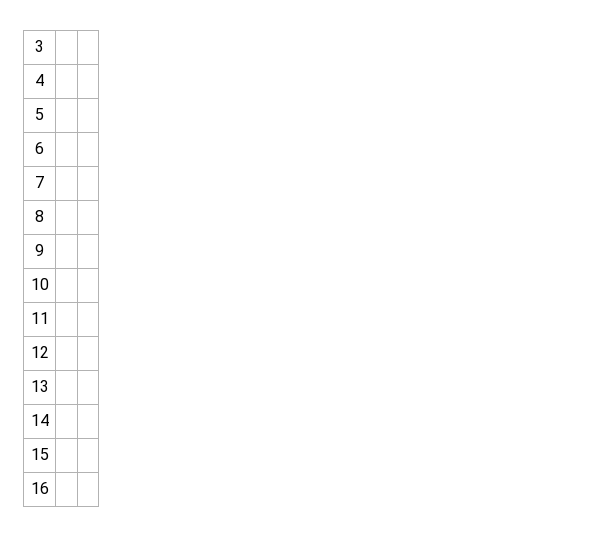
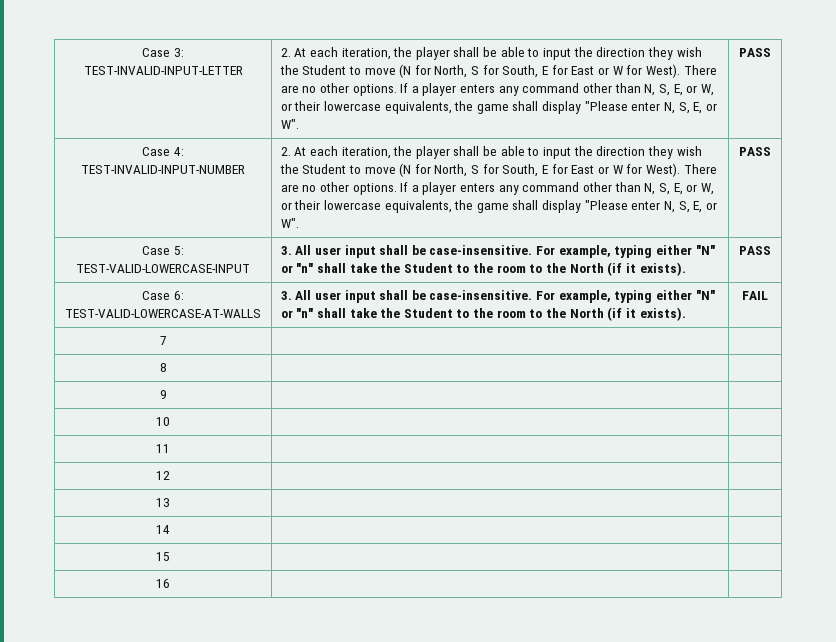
[35,40,44,52] [35,74,44,86] [35,108,44,120] [35,142,44,154] 3 | | // 4 | | // 5 | | // 6 | | -> [142,48,184,57] [83,66,243,75] [280,47,702,60] [279,64,717,78] [280,83,714,96] [280,101,717,114] [280,119,299,129] [739,48,771,57] [142,147,184,156] [81,165,245,174] [280,146,702,159] [279,163,717,177] [280,182,714,195] [280,200,717,213] [280,218,299,228] [739,147,771,156] [142,246,184,255] [76,264,250,273] [280,245,715,258] [280,262,686,276] [739,246,771,255] [142,291,184,300] [65,309,261,318] [280,290,715,303] [280,307,686,321] [742,291,768,300] Case 3: TEST-INVALID-INPUT-LETTER | 2. At each iteration, the player shall be able to input the direction they wish the Student to move (N for North, S for South, E for East or W for West). There are no other options. If a player enters any command other than N, S, E, or W, or their lowercase equivalents, the game shall display "Please enter N, S, E, or W". | PASS // Case 4: TEST-INVALID-INPUT-NUMBER | 2. At each iteration, the player shall be able to input the direction they wish the Student to move (N for North, S for South, E for East or W for West). There are no other options. If a player enters any command other than N, S, E, or W, or their lowercase equivalents, the game shall display "Please enter N, S, E, or W". | PASS // Case 5: TEST-VALID-LOWERCASE-INPUT | 3. All user input shall be case-insensitive. For example, typing either "N" or "n" shall take the Student to the room to the North (if it exists). | PASS // Case 6: TEST-VALID-LOWERCASE-AT-WALLS | 3. All user input shall be case-insensitive. For example, typing either "N" or "n" shall take the Student to the room to the North (if it exists). | FAIL

